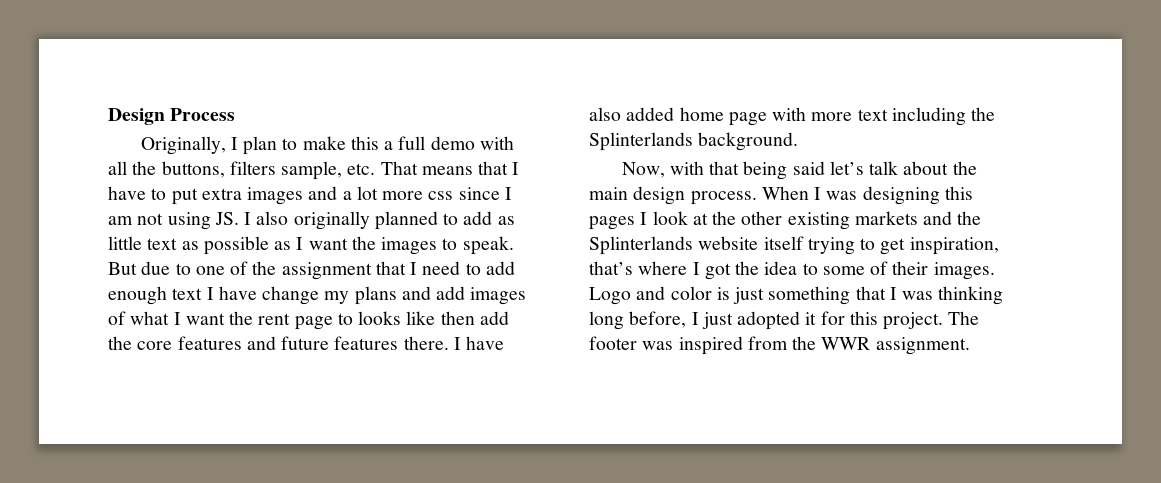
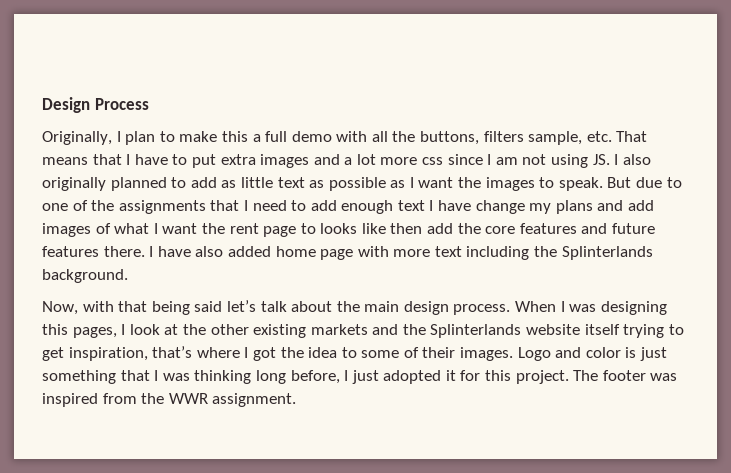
[281,262,372,280] assignment -> [118,200,206,214] assignments
[589,216,635,230] pages -> [72,327,117,338] pages,

